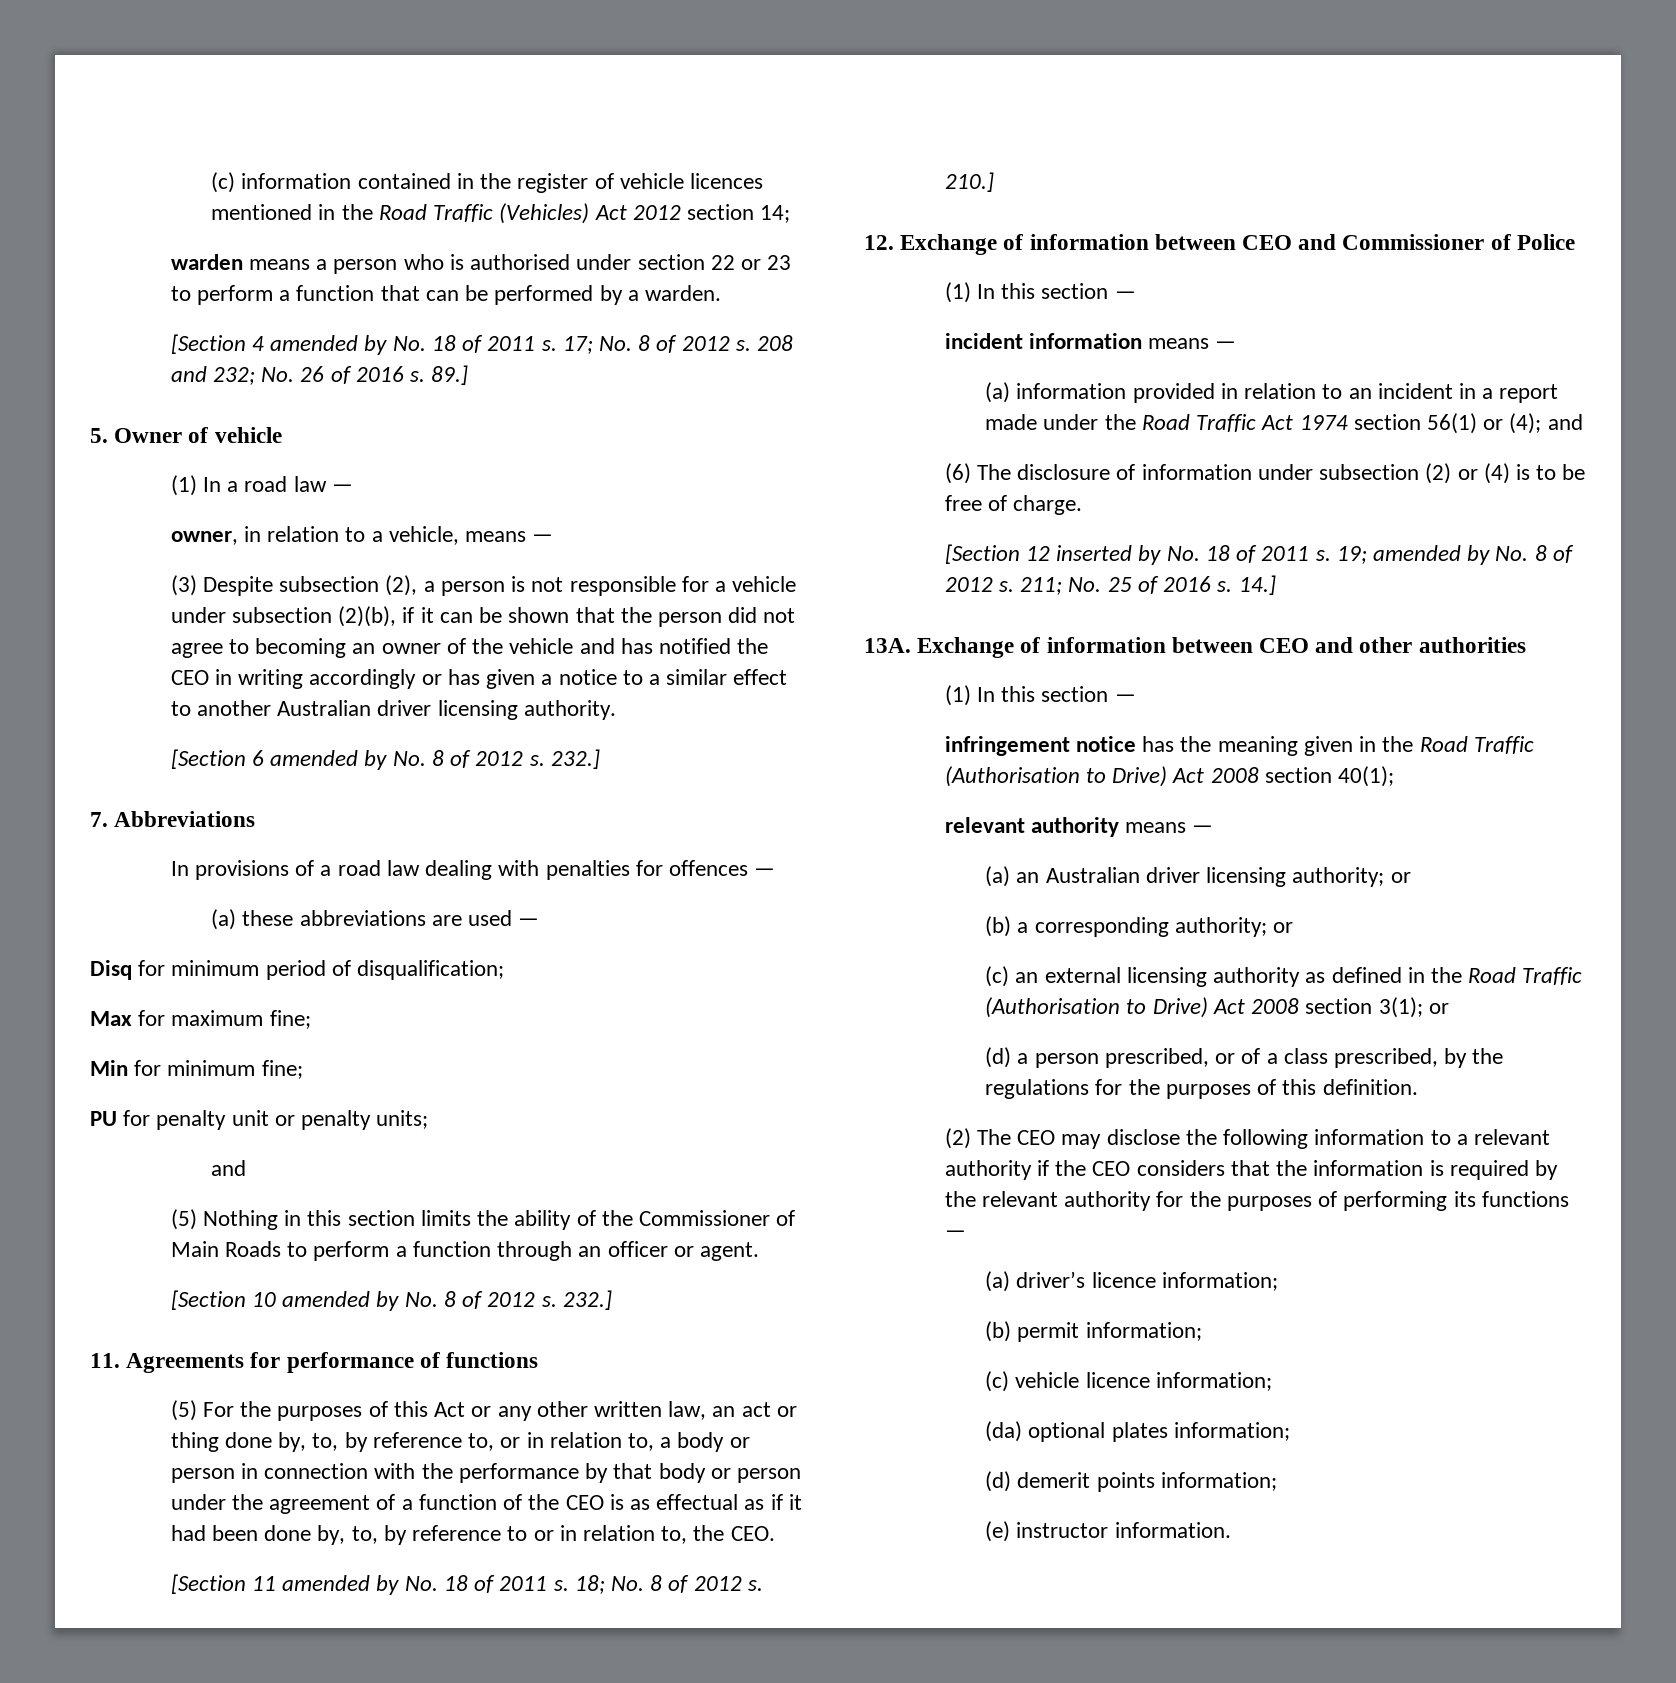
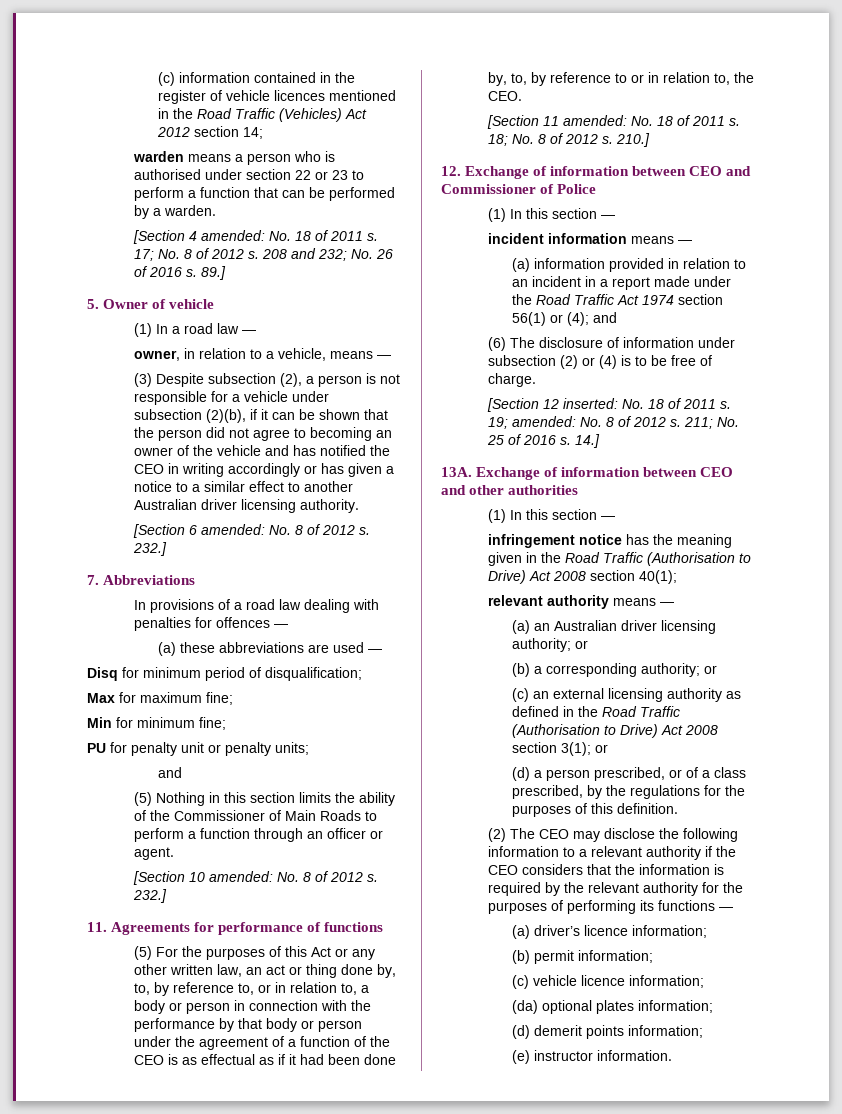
[270,335,388,355] amended by -> [201,230,266,241] amended:
[270,750,388,770] amended by -> [201,524,266,535] amended:
[282,1291,400,1311] amended by -> [209,871,274,882] amended:
[282,1575,400,1595] amended by -> [563,115,628,126] amended:
[1056,545,1162,565] inserted by -> [563,398,619,409] inserted:
[1372,545,1491,565] amended by -> [512,416,577,427] amended:

